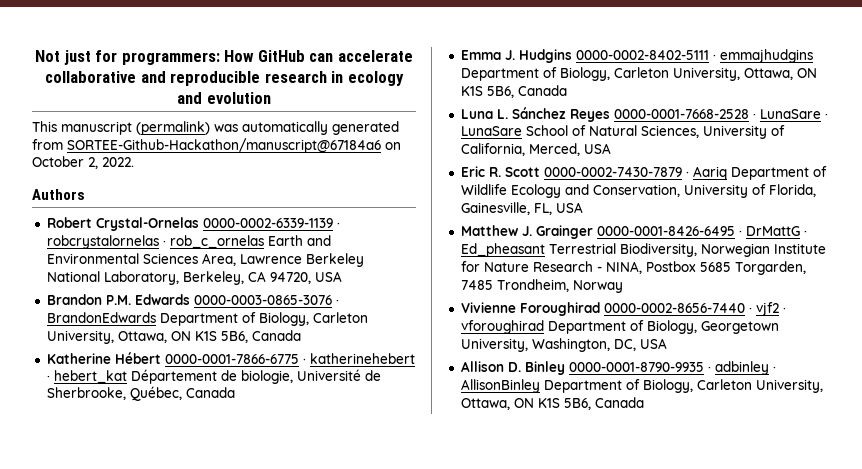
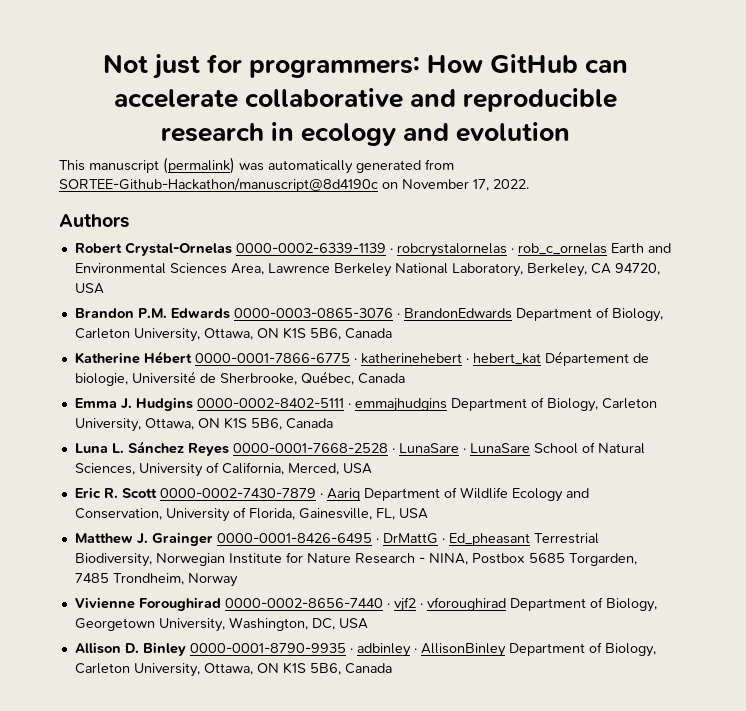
[67,138,401,153] [32,156,98,169] SORTEE-Github-Hackathon/manuscript@67184a6 on October 2, -> [59,178,489,192] SORTEE-Github-Hackathon/manuscript@8d4190c on November 17,

